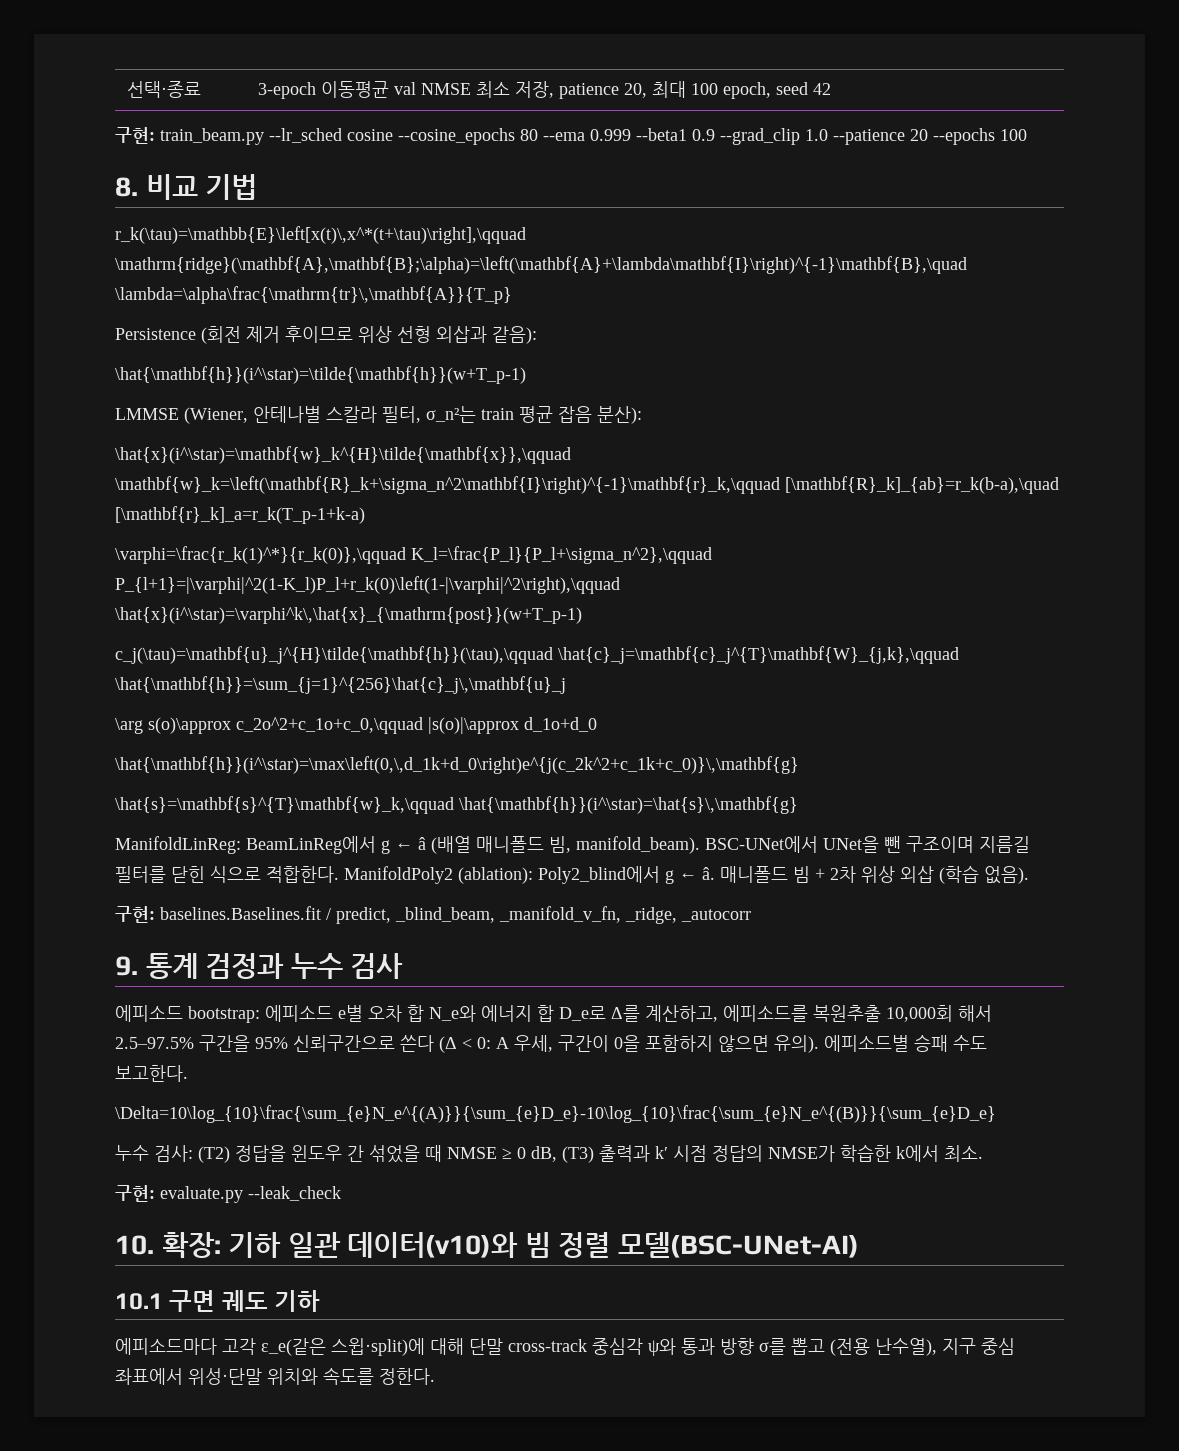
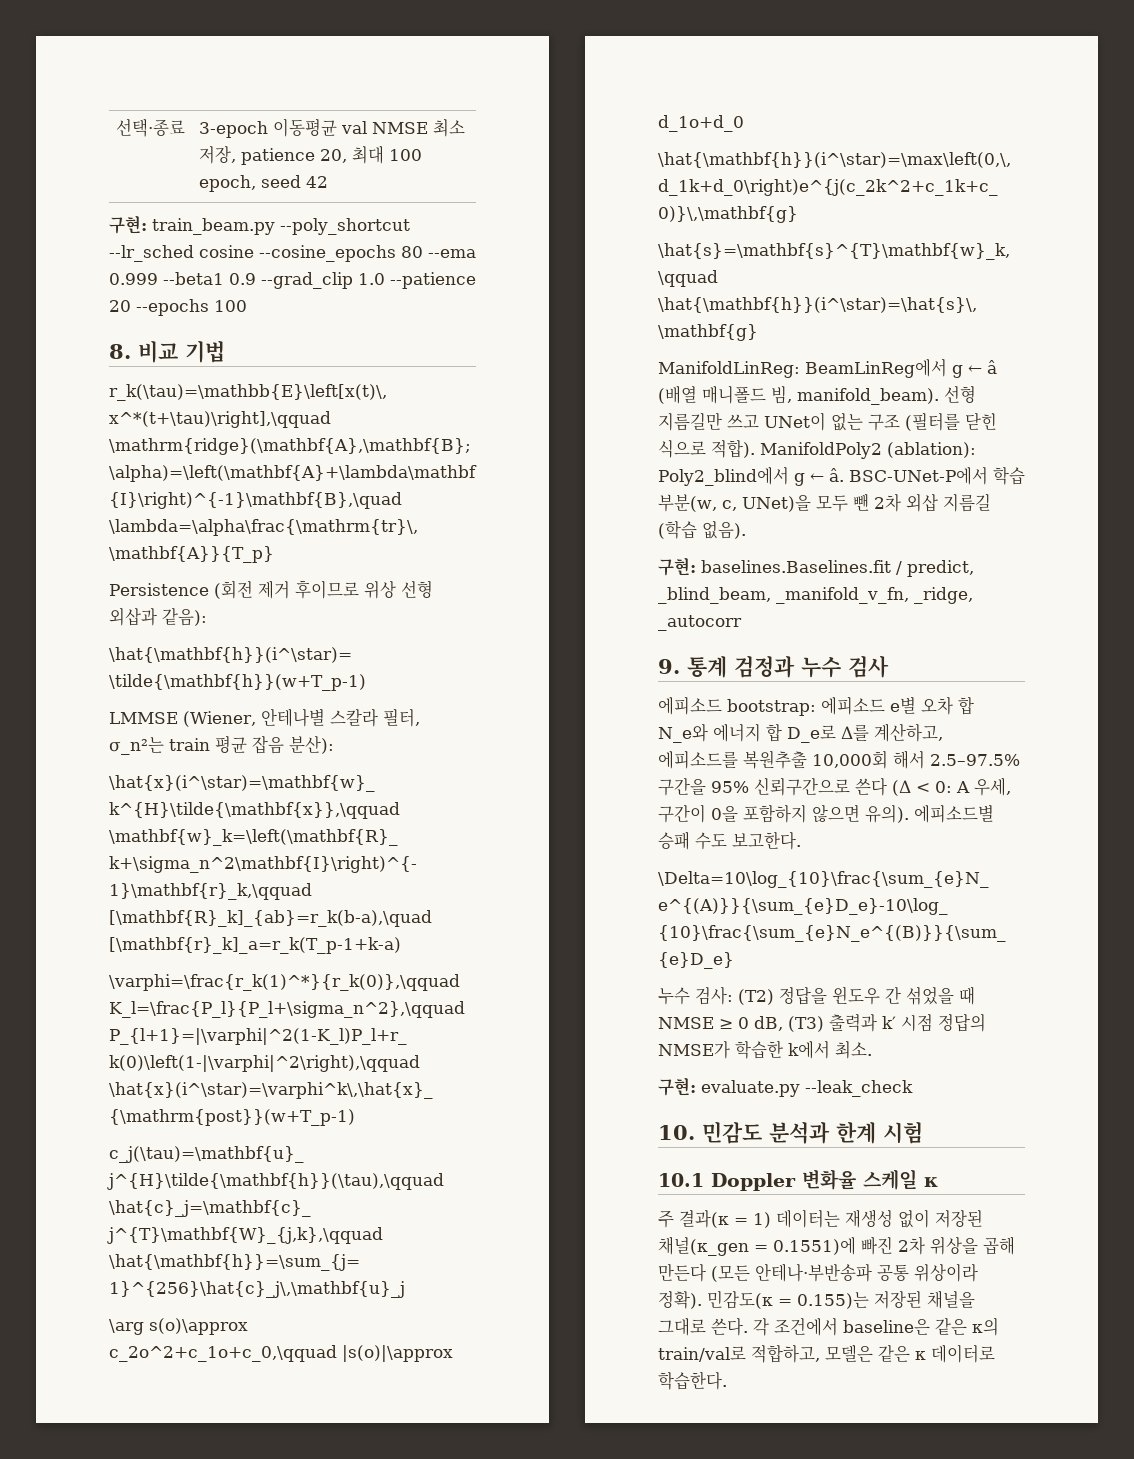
(264, 136) none -> [280,218,410,235] --poly_shortcut
[705,836,1030,853] [115,866,166,883] BSC-UNet에서 UNet을 뺀 구조이며 지름길 필터를 -> [944,385,976,403] [658,412,960,431] 선형 지름길만 쓰고 UNet이 없는 구조 (필터를
[266,866,339,883] 적합한다. -> [711,440,755,458] 적합).
[720,866,934,883] 매니폴드 빔 + 2차 위상 외삽 -> [849,466,1025,485] [658,493,991,512] BSC-UNet-P에서 학습 부분(w, c, UNet)을 모두 뺀 2차 외삽 지름길
[161,1232,859,1258] [115,1290,321,1312] [115,1338,1015,1356] [115,1367,435,1385] 확장: 기하 일관 데이터(v10)와 빔 정렬 모델(BSC-UNet-AI) // 10.1 구면 궤도 기하 // 에피소드마다 고각 ε_e(같은 스윕·split)에 대해 단말 cross-track 중심각 ψ와 통과 방향 σ를 뽑고 (전용 난수열), 지구 중심 좌표에서 위성·단말 위치와 속도를 정한다. -> [702,1121,923,1144] [658,1169,938,1191] [658,1209,983,1228] [658,1236,1015,1256] [658,1263,978,1282] [658,1290,975,1309] [658,1317,999,1336] [658,1344,995,1363] [658,1371,727,1390] 민감도 분석과 한계 시험 // 10.1 Doppler 변화율 스케일 κ // 주 결과(κ = 1) 데이터는 재생성 없이 저장된 채널(κ_gen = 0.1551)에 빠진 2차 위상을 곱해 만든다 (모든 안테나·부반송파 공통 위상이라 정확). 민감도(κ = 0.155)는 저장된 채널을 그대로 쓴다. 각 조건에서 baseline은 같은 κ의 train/val로 적합하고, 모델은 같은 κ 데이터로 학습한다.

